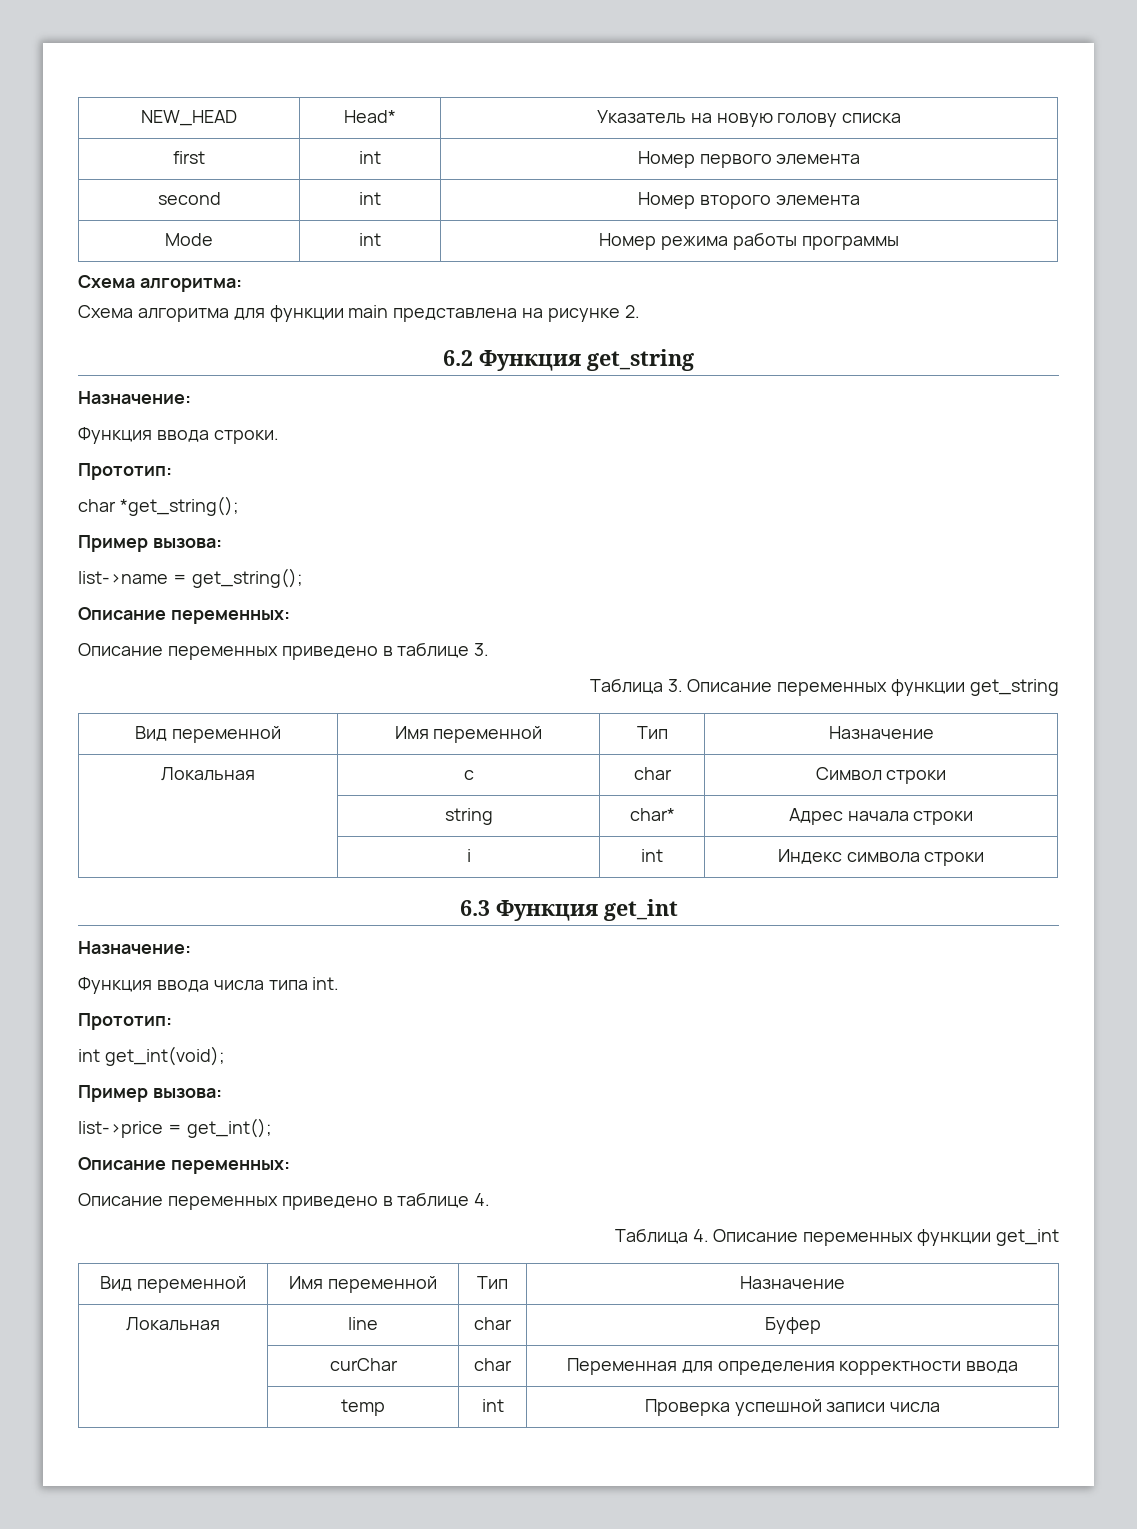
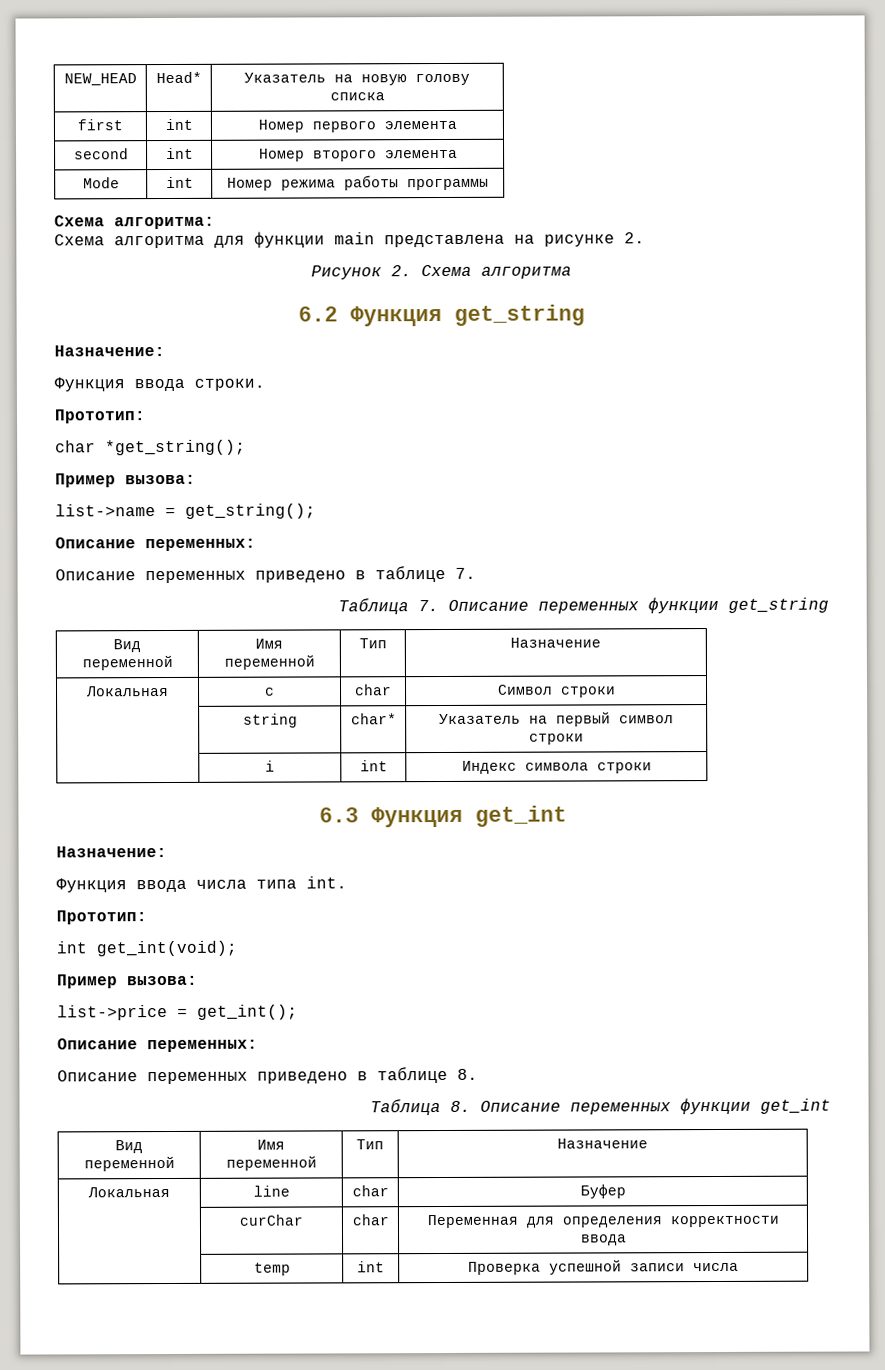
(640, 311) none -> [310,264,572,280] // Рисунок 2. Схема алгоритма
[474,643,490,656] [589,678,683,694] 3. // Таблица 3. -> [455,567,476,579] [338,598,439,615] 7. // Таблица 7.
[788,808,909,825] Адрес начала -> [439,711,674,727] Указатель на первый символ
[474,1193,491,1206] [614,1228,709,1244] 4. // Таблица 4. -> [457,1068,478,1080] [370,1099,471,1116] 8. // Таблица 8.

